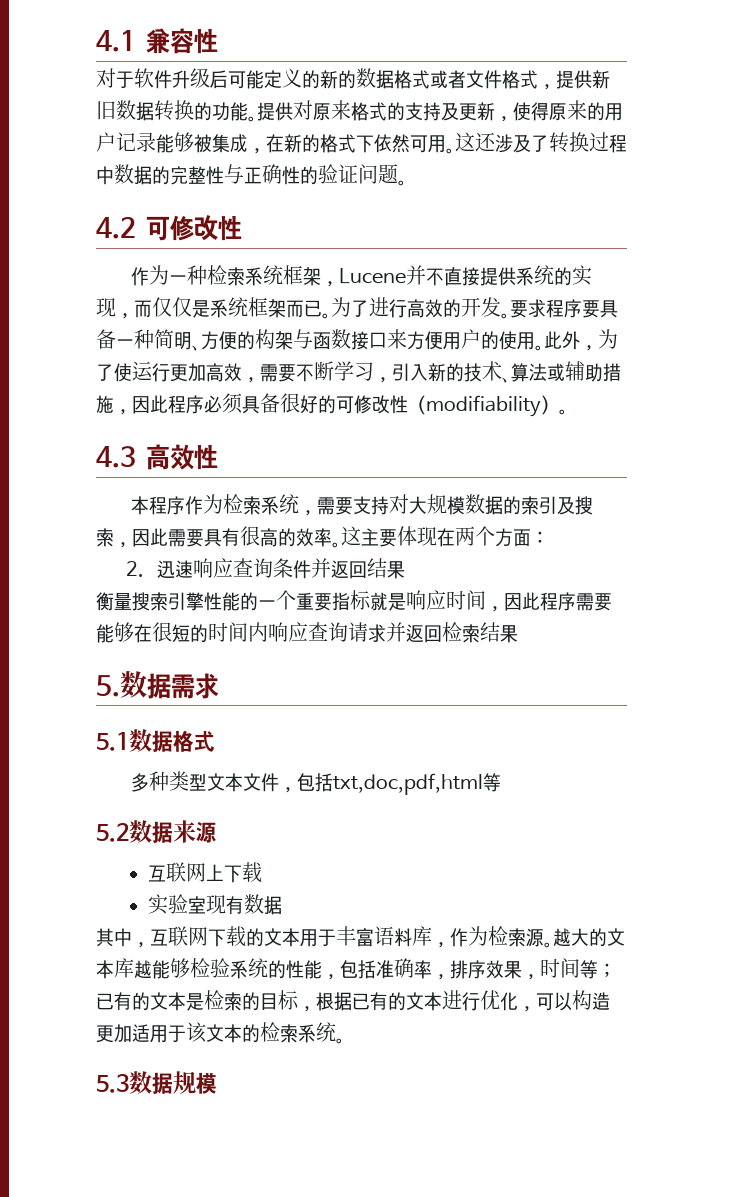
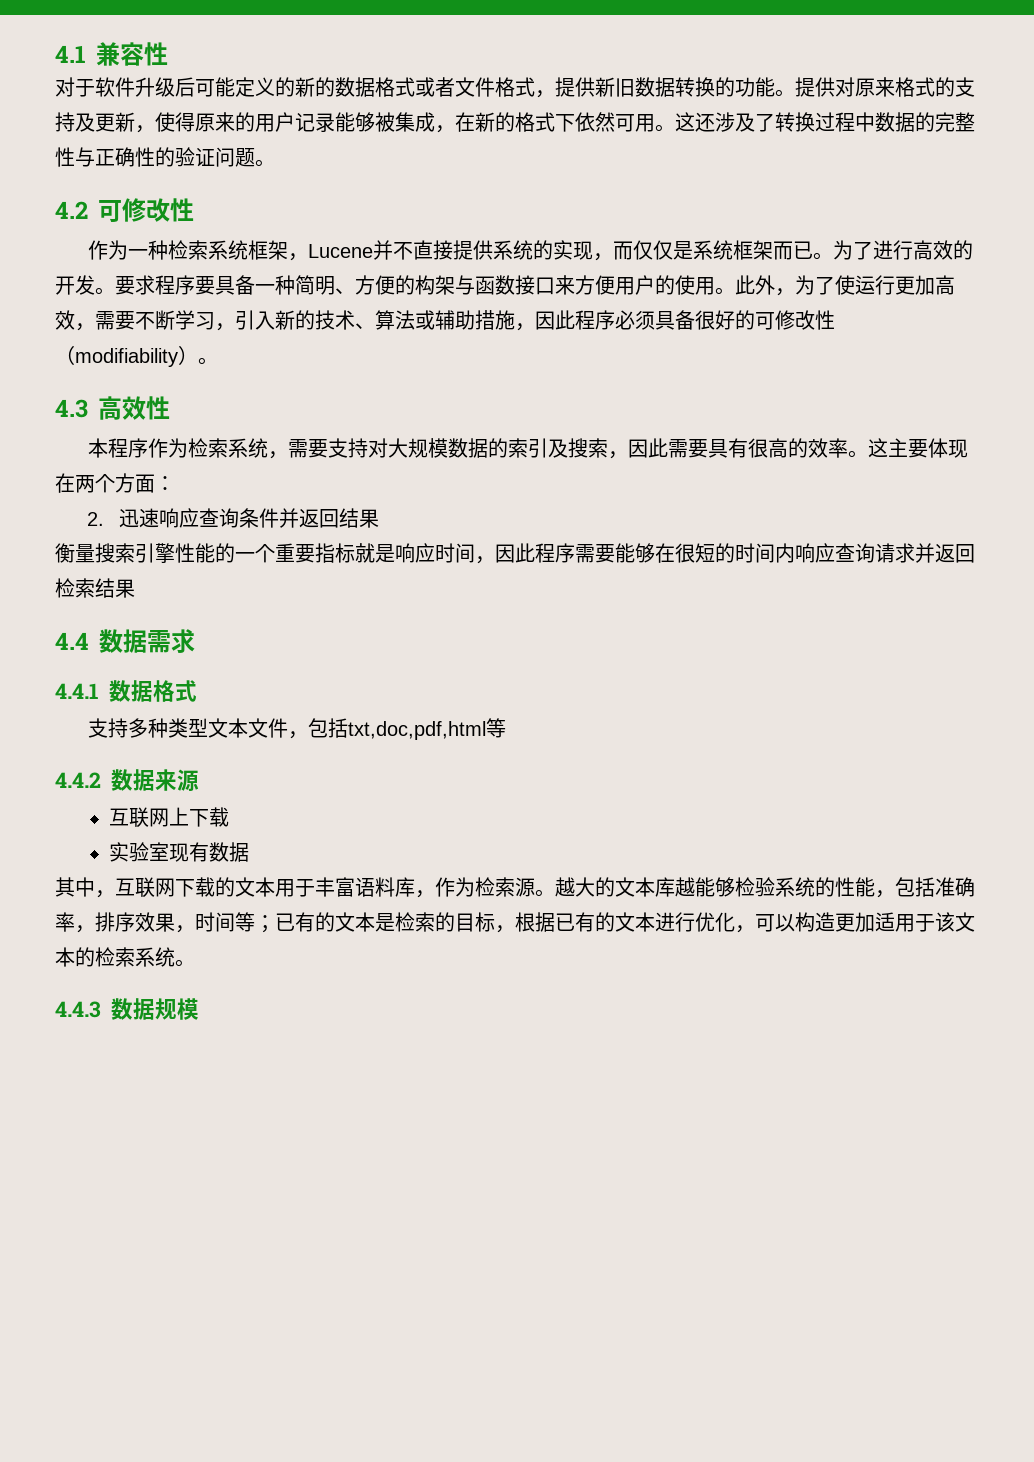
[96,675,120,697] 5. -> [55,632,89,650] 4.4
[96,732,129,751] 5.1 -> [55,683,99,699] 4.4.1
(215, 741) none -> [88,718,129,738] 支持
[96,823,129,842] 5.2 -> [55,772,101,788] 4.4.2
[96,1074,129,1093] 5.3 -> [55,1001,101,1018] 4.4.3

